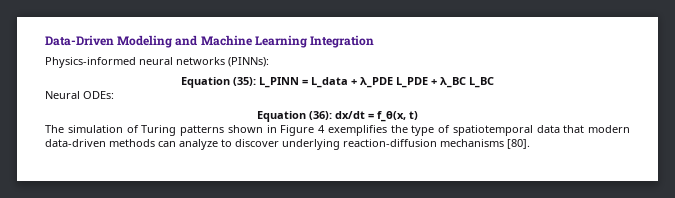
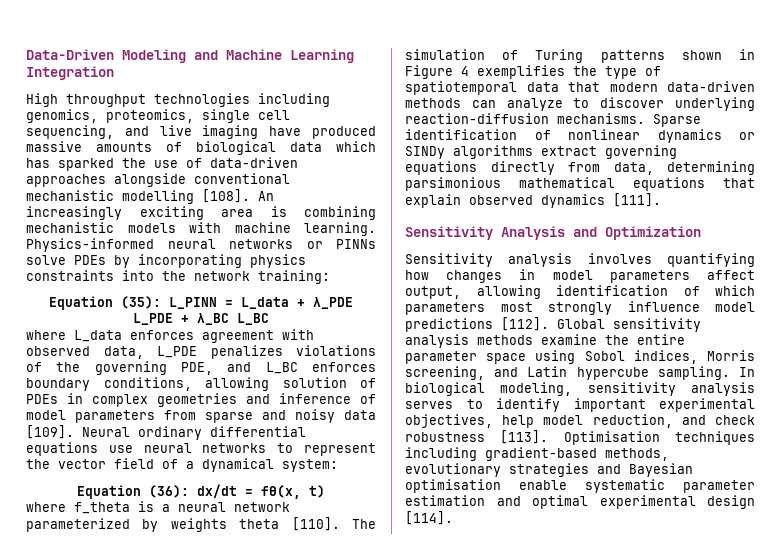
[45,57,269,68] Physics-informed neural networks (PINNs): -> [26,93,330,107] [26,109,290,123] [26,125,377,139] [26,141,376,155] [26,157,298,171] [26,173,290,187] [26,189,274,204] [26,206,376,220] [26,222,376,236] [26,238,376,252] [26,254,306,268] [26,270,330,284] High throughput technologies including genomics, proteomics, single cell sequencing, and live imaging have produced massive amounts of biological data which has sparked the use of data-driven approaches alongside conventional mechanistic modelling [108]. An increasingly exciting area is combining mechanistic models with machine learning. Physics-informed neural networks or PINNs solve PDEs by incorporating physics constraints into the network training:
[45,91,114,99] Neural ODEs: -> [26,329,314,343] [26,345,376,359] [26,361,376,375] [26,377,376,391] [26,393,376,407] [26,409,376,423] [26,425,306,440] [26,442,377,456] [26,458,338,472] where L_data enforces agreement with observed data, L_PDE penalizes violations of the governing PDE, and L_BC enforces boundary conditions, allowing solution of PDEs in complex geometries and inference of model parameters from sparse and noisy data [109]. Neural ordinary differential equations use neural networks to represent the vector field of a dynamical system:
[377,111,406,122] f_θ(x, -> [261,485,301,499] fθ(x,
(418, 115) none -> [26,501,290,514] [26,517,340,532] where f_theta is a neural network parameterized by weights theta [110].
[440,139,530,149] mechanisms [80]. -> [557,113,701,127] [405,129,755,143] [405,145,677,159] [405,161,755,175] [405,177,755,191] [405,193,661,208] [405,226,701,240] [405,253,755,267] [405,269,755,283] [405,285,755,299] [405,301,755,315] [405,317,701,332] [405,334,685,348] [405,350,755,364] [405,366,755,380] [405,382,755,396] [405,398,755,412] [405,414,755,428] [405,430,755,445] [405,447,669,461] [405,463,693,477] [405,479,755,493] [405,495,755,509] [405,511,453,525] mechanisms. Sparse identification of nonlinear dynamics or SINDy algorithms extract governing equations directly from data, determining parsimonious mathematical equations that explain observed dynamics [111]. // Sensitivity Analysis and Optimization // Sensitivity analysis involves quantifying how changes in model parameters affect output, allowing identification of which parameters most strongly influence model predictions [112]. Global sensitivity analysis methods examine the entire parameter space using Sobol indices, Morris screening, and Latin hypercube sampling. In biological modeling, sensitivity analysis serves to identify important experimental objectives, help model reduction, and check robustness [113]. Optimisation techniques including gradient-based methods, evolutionary strategies and Bayesian optimisation enable systematic parameter estimation and optimal experimental design [114].

